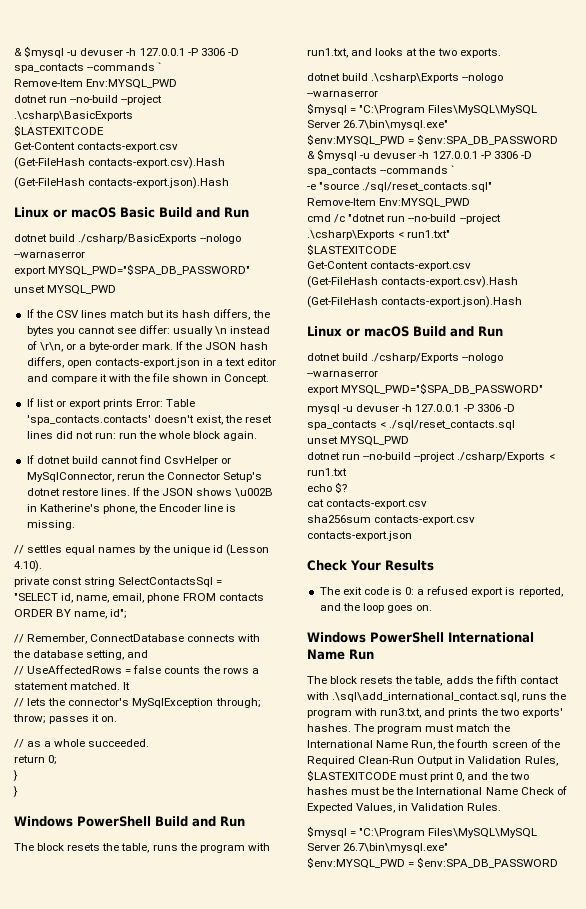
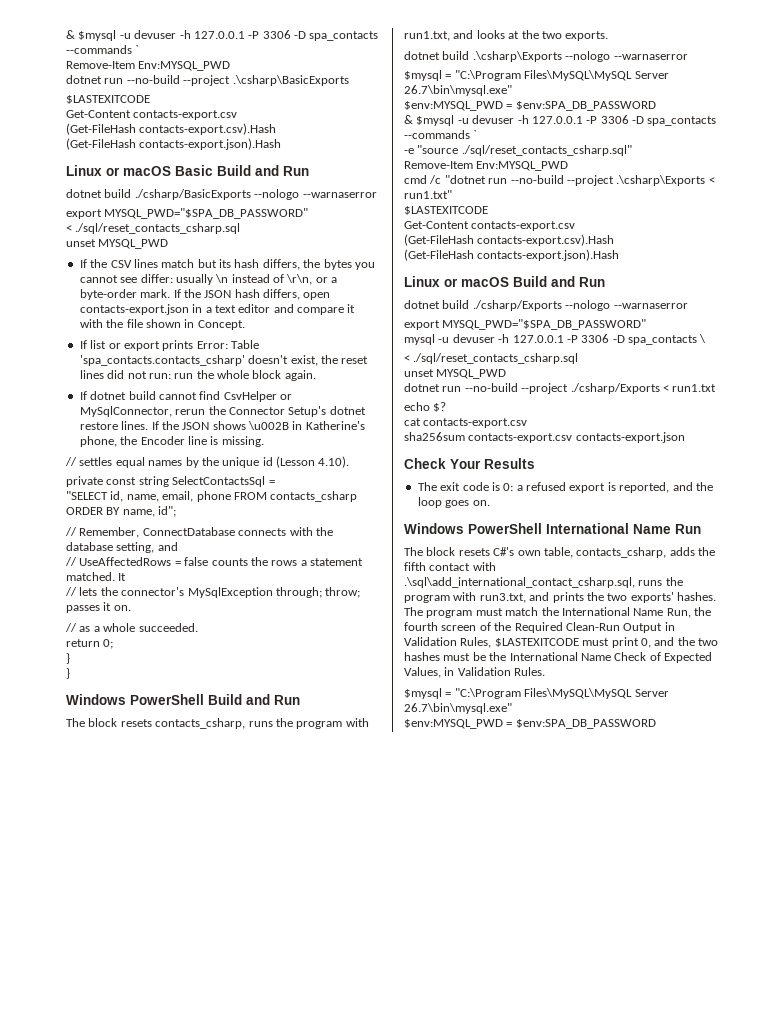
(251, 270) none -> [66,223,241,234] // < ./sql/reset_contacts_csharp.sql
[26,415,151,425] 'spa_contacts.contacts' -> [79,355,245,366] 'spa_contacts.contacts_csharp'
[218,593,264,601] contacts -> [270,491,358,502] contacts_csharp
[102,843,150,853] the table, -> [155,718,246,729] contacts_csharp,
[362,182,493,192] ./sql/reset_contacts.sql" -> [461,145,632,156] ./sql/reset_contacts_csharp.sql"
[380,420,516,430] < ./sql/reset_contacts.sql -> [699,334,707,343] [404,353,579,364] \ // < ./sql/reset_contacts_csharp.sql
[395,676,443,686] the table, -> [493,547,667,558] C#'s own table, contacts_csharp,
[332,692,520,702] .\sql\add_international_contact.sql, -> [404,577,635,588] .\sql\add_international_contact_csharp.sql,

